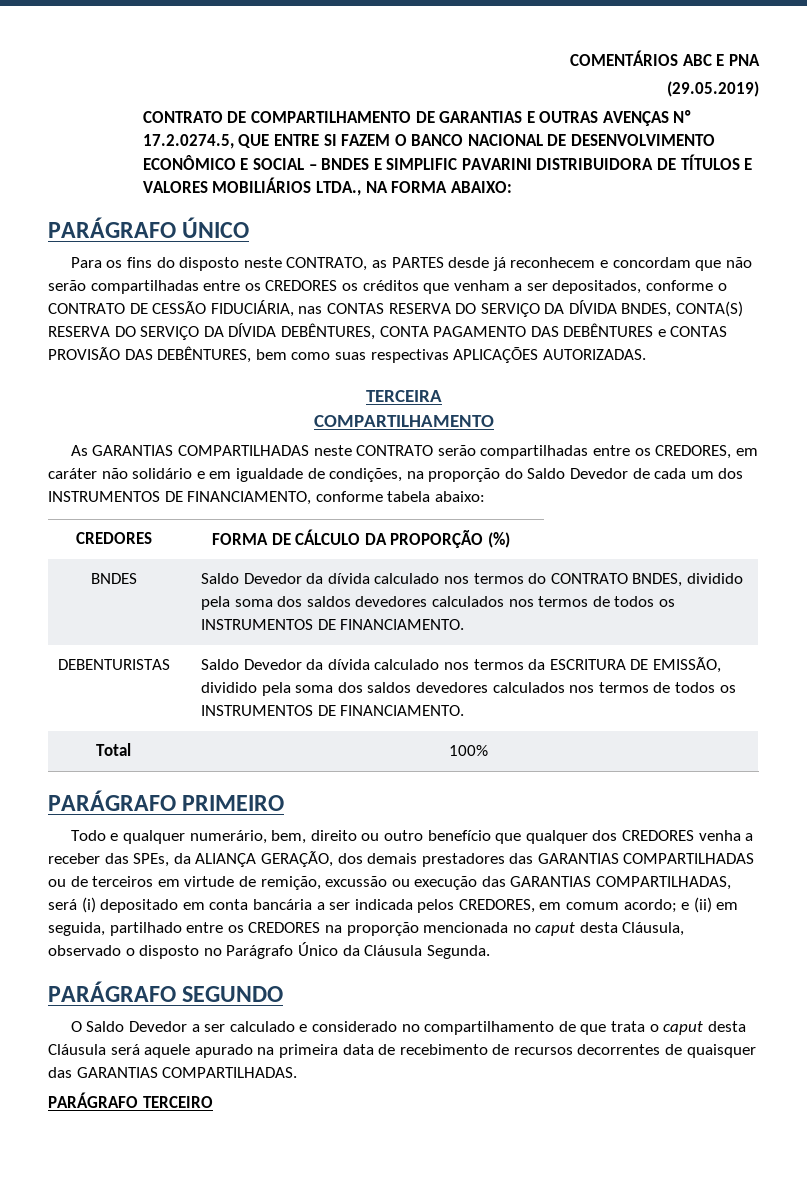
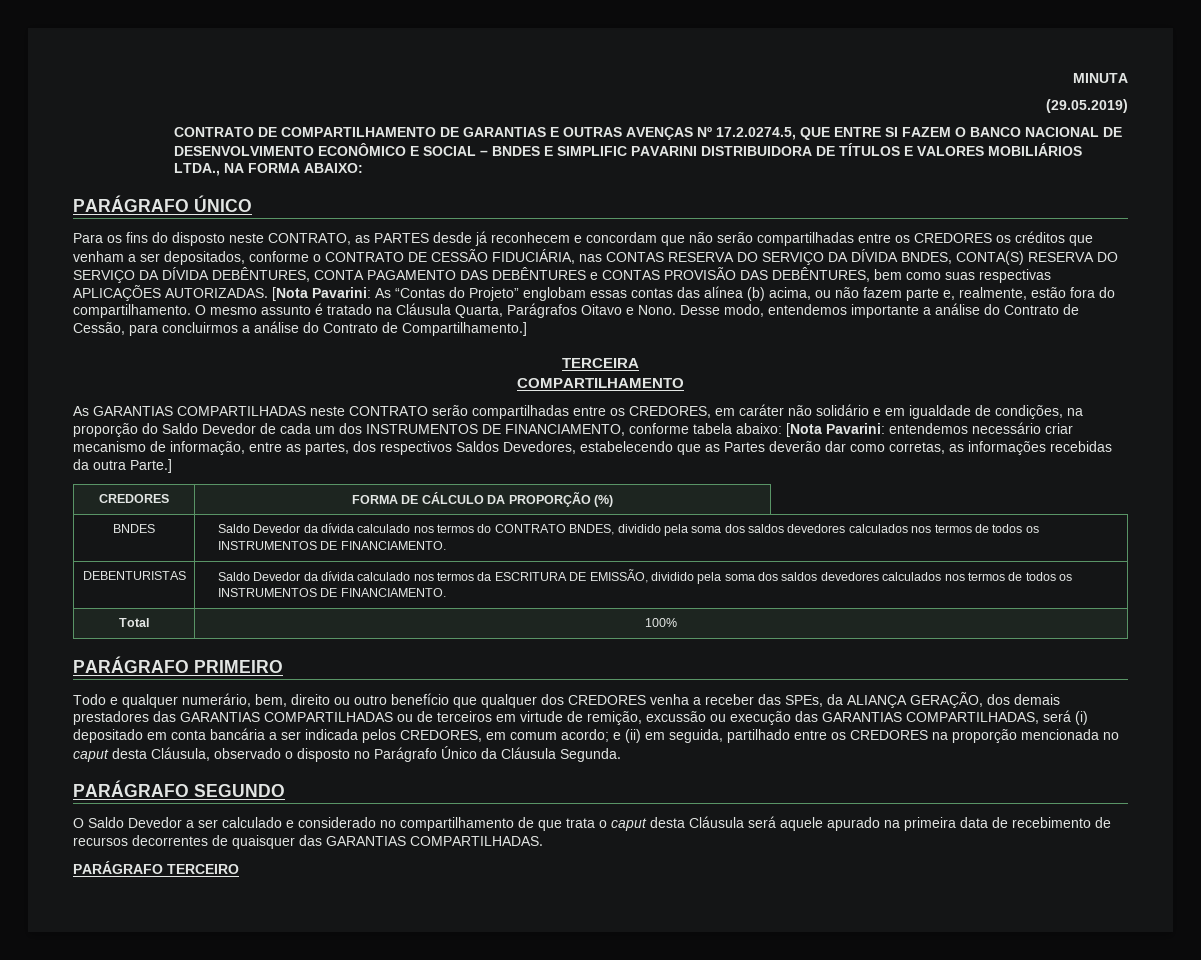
[570,50,761,66] COMENTÁRIOS ABC E PNA -> [1073,73,1128,83] MINUTA
(646, 354) none -> [272,286,1115,301] [73,303,1079,318] [73,321,527,336] [Nota Pavarini: As “Contas do Projeto” englobam essas contas das alínea (b) acima, ou não fazem parte e, realmente, estão fora do compartilhamento. O mesmo assunto é tratado na Cláusula Quarta, Parágrafos Oitavo e Nono. Desse modo, entendemos importante a análise do Contrato de Cessão, para concluirmos a análise do Contrato de Compartilhamento.]
(485, 496) none -> [786,422,1073,437] [73,441,1112,455] [73,459,172,473] [Nota Pavarini: entendemos necessário criar mecanismo de informação, entre as partes, dos respectivos Saldos Devedores, estabelecendo que as Partes deverão dar como corretas, as informações recebidas da outra Parte.]

